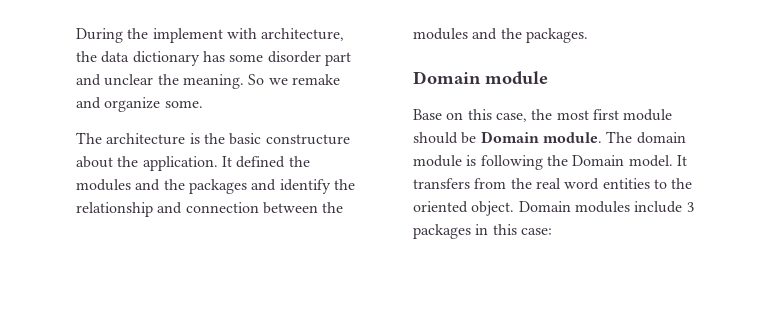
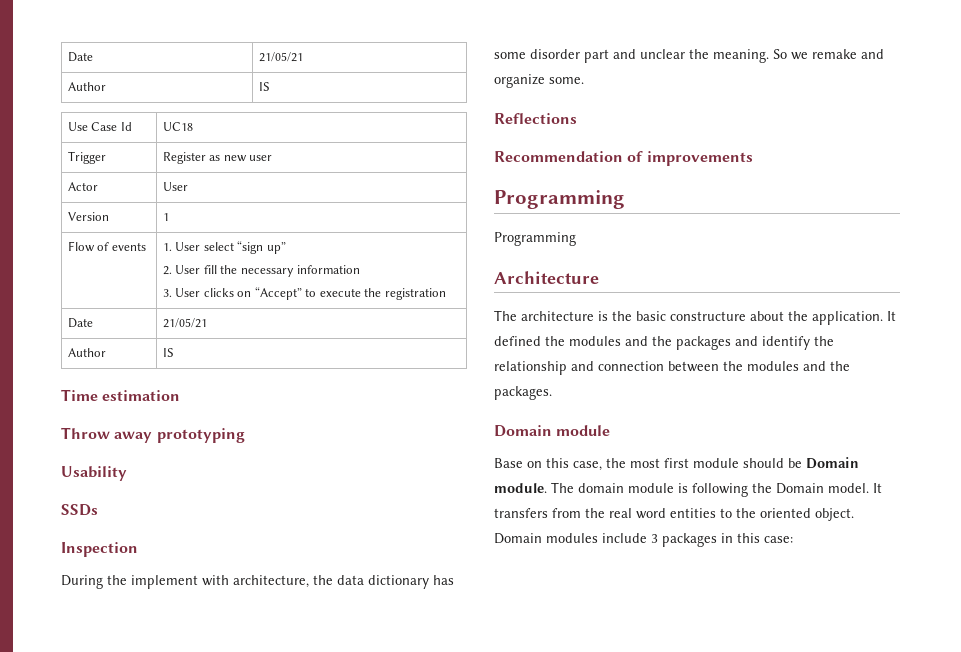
(76, 35) none -> [67,52,93,62] [258,52,303,62] [67,82,106,91] [258,82,270,91] [67,122,132,131] [162,122,193,131] [67,151,106,164] [162,152,273,164] [67,182,98,191] [162,182,188,191] [67,212,109,221] [162,213,169,221] [67,241,146,252] [162,241,286,254] [162,265,361,277] [162,287,446,300] [67,318,93,328] [162,318,207,328] [67,348,106,357] [162,348,174,357] [61,389,181,401] [61,427,245,443] [61,466,127,481] [61,504,98,516] [61,542,138,557] Date | 21/05/21 // Author | IS // Use Case Id | UC18 // Trigger | Register as new user // Actor | User // Version | 1 // Flow of events | 1. User select “sign up” // 2. User fill the necessary information // 3. User clicks on “Accept” to execute the registration // Date | 21/05/21 // Author | IS // Time estimation // Throw away prototyping // Usability // SSDs // Inspection //
(203, 104) none -> [494,113,577,124] [494,151,753,166] [494,190,625,209] [494,232,576,246] [494,271,599,284] // Reflections // Recommendation of improvements // Programming // Programming // Architecture

